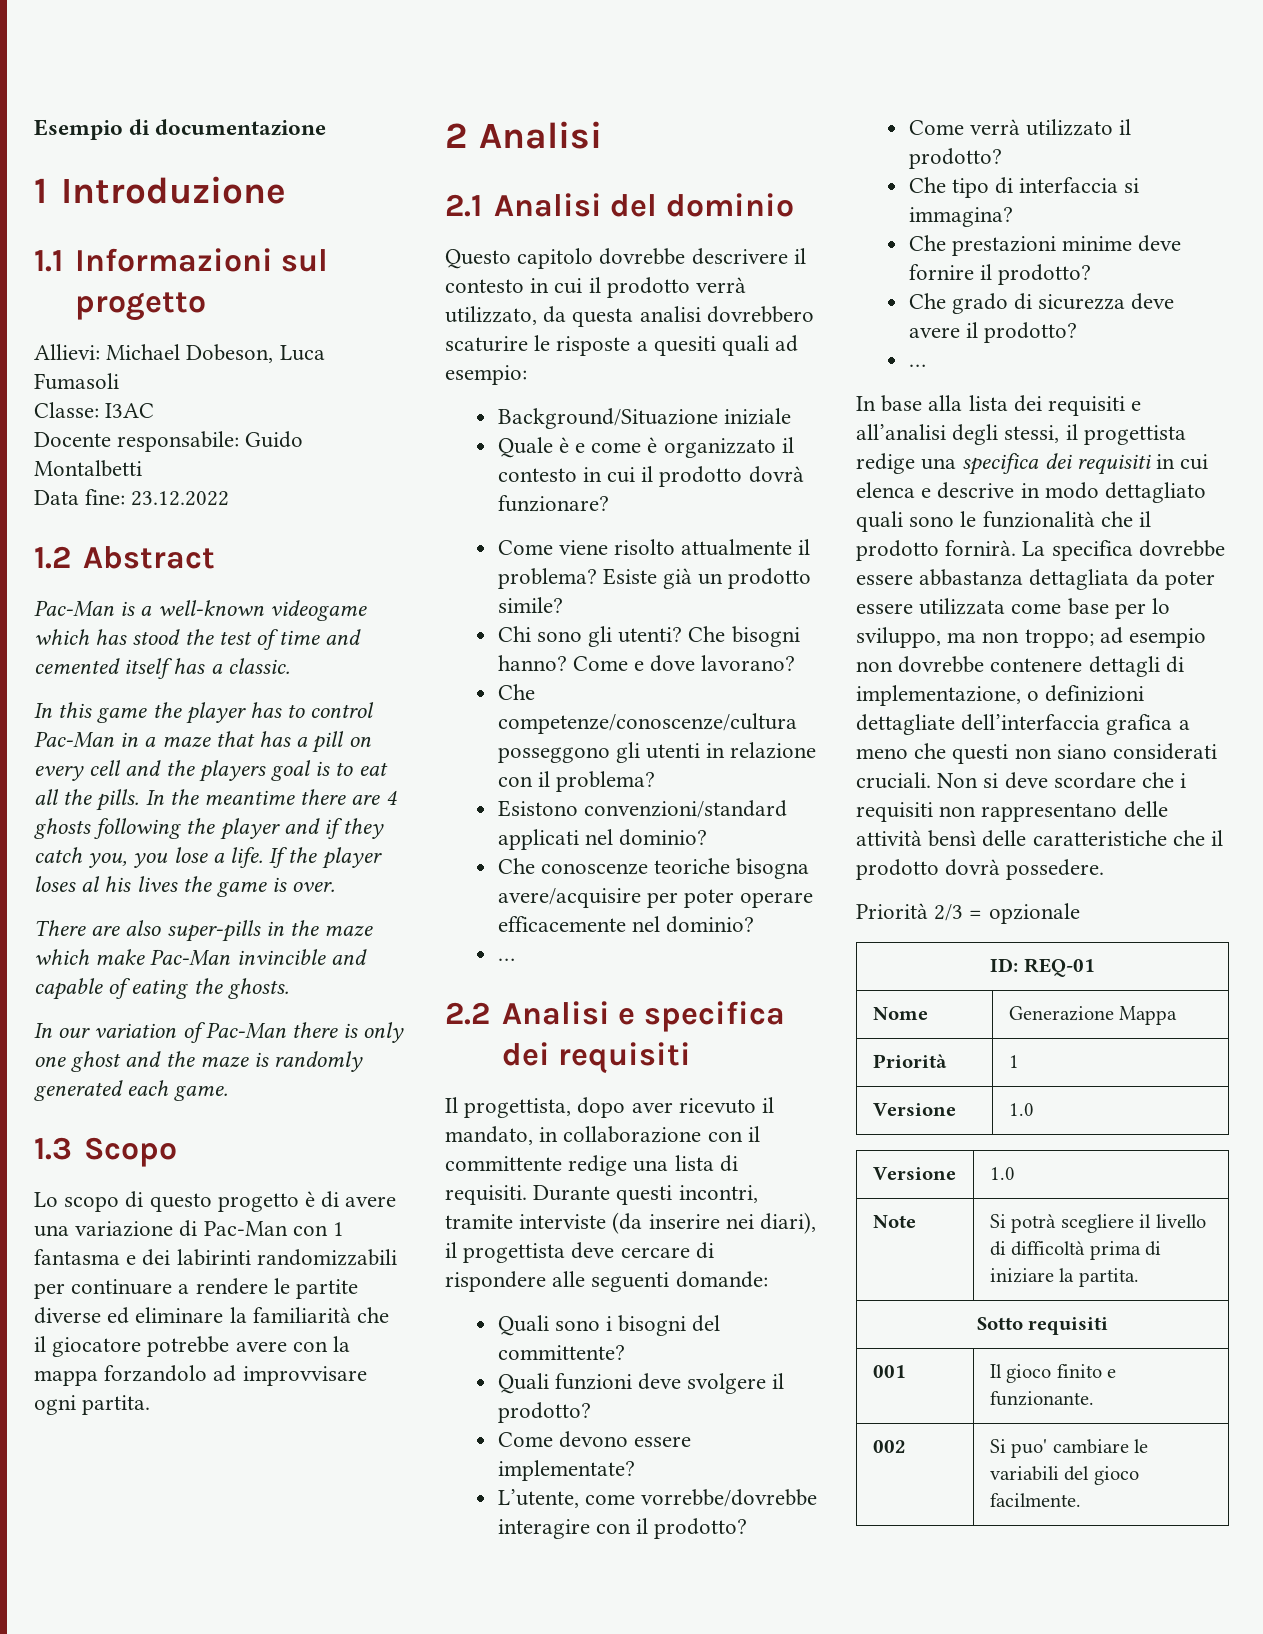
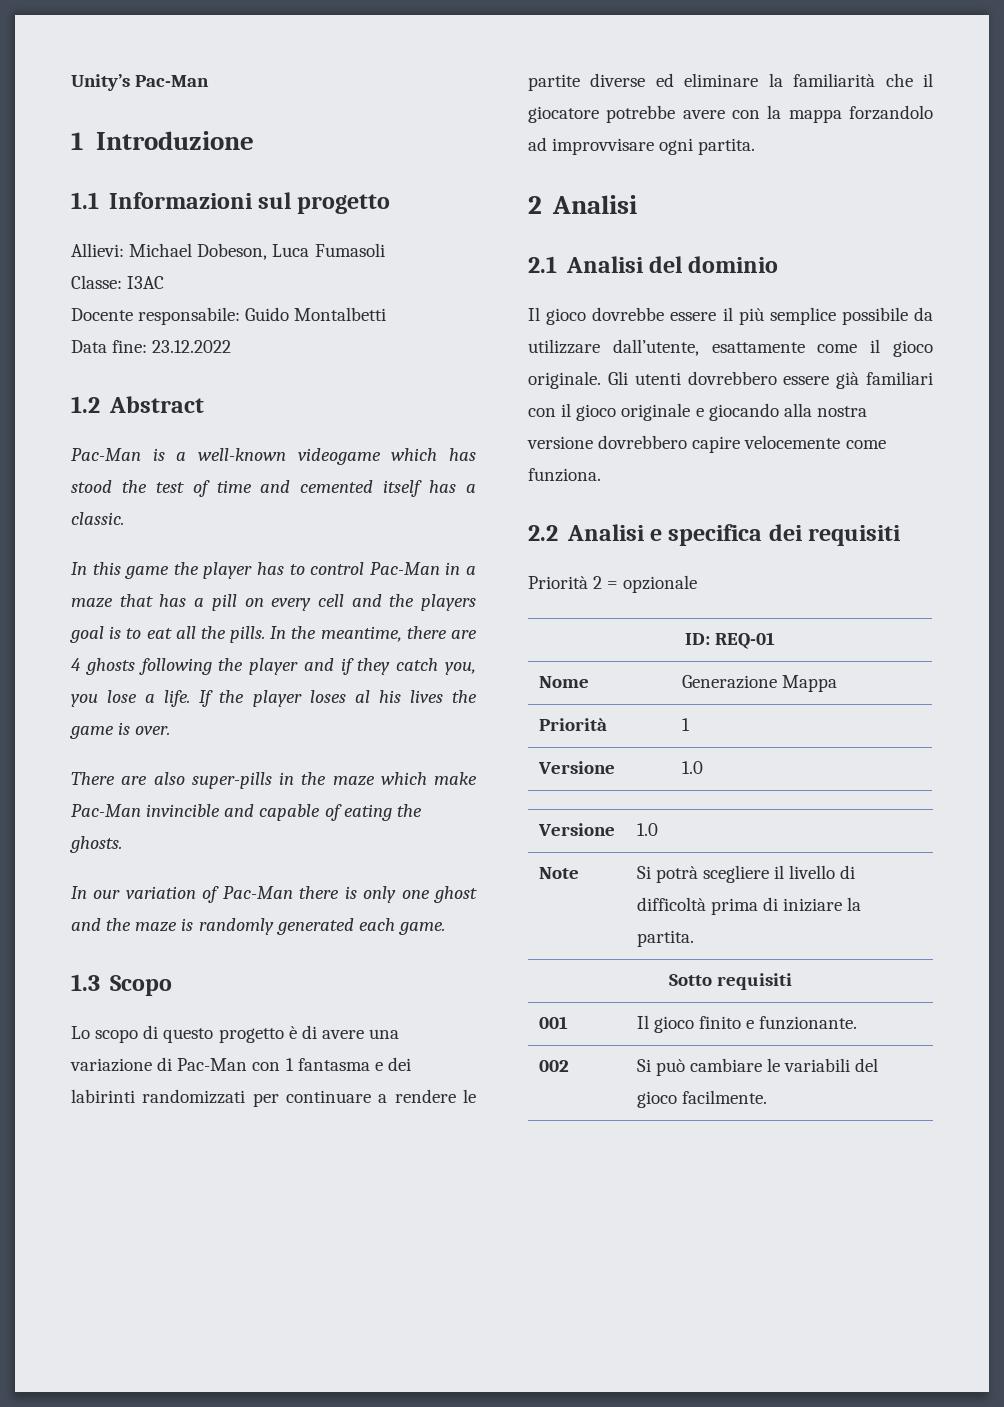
[34,119,327,140] Esempio di documentazione -> [71,74,210,91] Unity’s Pac-Man
[204,790,296,805] meantime -> [320,626,402,642] meantime,
[256,1249,397,1266] randomizzabili -> [142,1089,246,1104] randomizzati
[445,248,806,269] [445,277,747,298] [445,306,814,327] [445,335,799,356] [445,365,527,385] [497,408,791,429] [497,437,794,458] [497,466,804,487] [497,495,609,512] [497,539,811,556] [497,568,812,589] [497,597,563,613] [497,626,800,647] [497,655,796,672] [497,684,535,700] [497,713,797,734] [497,742,817,763] [497,771,656,792] [497,800,787,818] [497,829,708,850] [497,858,810,879] [497,888,814,908] [497,916,755,933] [497,958,515,961] Questo capitolo dovrebbe descrivere il contesto in cui il prodotto verrà utilizzato, da questa analisi dovrebbero scaturire le risposte a quesiti quali ad esempio: // Background/Situazione iniziale // Quale è e come è organizzato il contesto in cui il prodotto dovrà funzionare? // Come viene risolto attualmente il problema? Esiste già un prodotto simile? // Chi sono gli utenti? Che bisogni hanno? Come e dove lavorano? // Che competenze/conoscenze/cultura posseggono gli utenti in relazione con il problema? // Esistono convenzioni/standard applicati nel dominio? // Che conoscenze teoriche bisogna avere/acquisire per poter operare efficacemente nel dominio? // … -> [528,307,933,325] [528,339,933,357] [528,371,933,389] [528,403,867,421] [527,435,886,453] [528,468,601,482] Il gioco dovrebbe essere il più semplice possibile da utilizzare dall’utente, esattamente come il gioco originale. Gli utenti dovrebbero essere già familiari con il gioco originale e giocando alla nostra versione dovrebbero capire velocemente come funziona.
[445,1097,775,1118] [445,1126,760,1145] [445,1155,738,1176] [445,1185,758,1205] [445,1212,817,1234] [445,1242,714,1263] [445,1271,768,1292] [497,1315,721,1336] [497,1345,625,1360] [497,1373,785,1394] [497,1402,591,1423] [497,1431,692,1448] [497,1460,635,1481] [497,1489,818,1508] [497,1518,748,1539] [908,119,1132,136] [908,148,1002,169] [908,177,1140,198] [908,207,1013,227] [908,235,1182,256] [908,264,1092,285] [908,293,1175,314] [908,322,1078,343] [908,364,926,367] [856,395,1142,416] [856,424,1186,445] [856,453,1209,475] [856,482,1207,503] [856,511,1152,532] [856,540,1225,561] [856,569,1215,590] [856,598,1171,619] [856,627,1207,648] [856,656,1184,677] [856,685,1145,706] [856,714,1190,735] [856,743,1218,764] [856,772,1187,789] [856,801,1168,822] [856,830,1224,847] [856,859,1105,880] [856,903,964,921] // Il progettista, dopo aver ricevuto il mandato, in collaborazione con il committente redige una lista di requisiti. Durante questi incontri, tramite interviste (da inserire nei diari), il progettista deve cercare di rispondere alle seguenti domande: // Quali sono i bisogni del committente? // Quali funzioni deve svolgere il prodotto? // Come devono essere implementate? // L’utente, come vorrebbe/dovrebbe interagire con il prodotto? // Come verrà utilizzato il prodotto? // Che tipo di interfaccia si immagina? // Che prestazioni minime deve fornire il prodotto? // Che grado di sicurezza deve avere il prodotto? // … // In base alla lista dei requisiti e all’analisi degli stessi, il progettista redige una specifica dei requisiti in cui elenca e descrive in modo dettagliato quali sono le funzionalità che il prodotto fornirà. La specifica dovrebbe essere abbastanza dettagliata da poter essere utilizzata come base per lo sviluppo, ma non troppo; ad esempio non dovrebbe contenere dettagli di implementazione, o definizioni dettagliate dell’interfaccia grafica a meno che questi non siano considerati cruciali. Non si deve scordare che i requisiti non rappresentano delle attività bensì delle caratteristiche che il prodotto dovrà possedere. // Priorità 2/3 -> [528,576,603,589] // Priorità 2
[1011,1439,1048,1458] puo' -> [655,1059,685,1076] può

